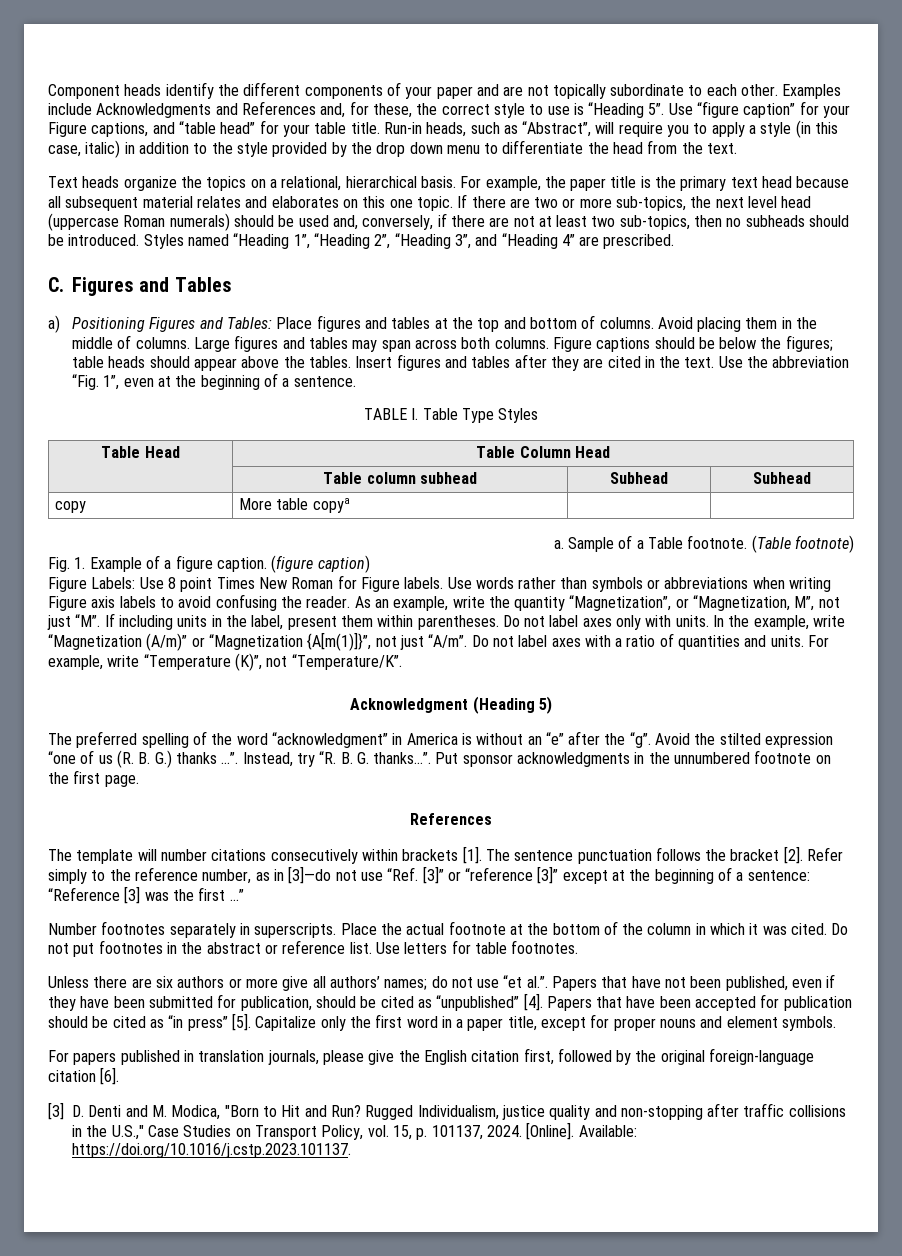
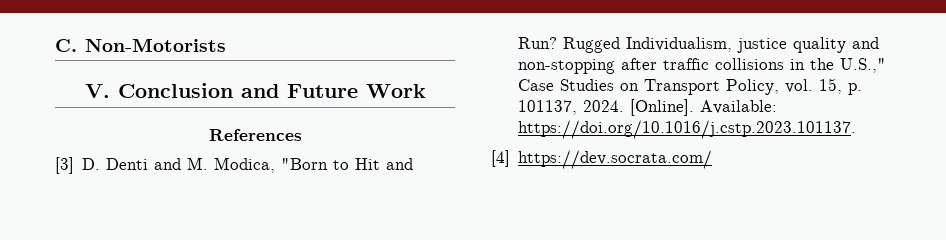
[48,82,842,99] [48,101,851,118] [48,120,839,138] [48,140,738,158] [48,176,850,191] [48,194,812,211] [48,213,850,231] [48,233,675,249] [48,277,232,296] [48,315,818,333] [72,335,833,352] [72,354,850,371] [72,373,356,390] [363,408,539,423] [101,446,180,458] [476,446,610,458] [323,472,477,484] [610,472,668,484] [753,472,811,484] [54,501,86,513] [238,498,350,513] [553,535,855,553] [48,555,370,573] [48,575,832,592] [48,594,840,611] [47,613,846,630] [48,632,830,651] [48,653,402,671] [350,696,552,714] [48,731,834,748] [48,750,831,768] [48,770,139,787] [410,813,492,825] [48,846,844,864] [48,866,810,884] [48,886,244,904] [48,921,849,938] [48,940,579,957] [48,974,836,991] [48,993,852,1011] [48,1013,837,1031] [48,1048,815,1065] [48,1067,120,1085] Component heads identify the different components of your paper and are not topically subordinate to each other. Examples include Acknowledgments and References and, for these, the correct style to use is “Heading 5”. Use “figure caption” for your Figure captions, and “table head” for your table title. Run-in heads, such as “Abstract”, will require you to apply a style (in this case, italic) in addition to the style provided by the drop down menu to differentiate the head from the text. // Text heads organize the topics on a relational, hierarchical basis. For example, the paper title is the primary text head because all subsequent material relates and elaborates on this one topic. If there are two or more sub-topics, the next level head (uppercase Roman numerals) should be used and, conversely, if there are not at least two sub-topics, then no subheads should be introduced. Styles named “Heading 1”, “Heading 2”, “Heading 3”, and “Heading 4” are prescribed. // C. Figures and Tables // a) Positioning Figures and Tables: Place figures and tables at the top and bottom of columns. Avoid placing them in the middle of columns. Large figures and tables may span across both columns. Figure captions should be below the figures; table heads should appear above the tables. Insert figures and tables after they are cited in the text. Use the abbreviation “Fig. 1”, even at the beginning of a sentence. // TABLE I. Table Type Styles // Table Head | Table Column Head // | Table column subhead | Subhead | Subhead // copy | More table copya | | // a. Sample of a Table footnote. (Table footnote) // Fig. 1. Example of a figure caption. (figure caption) // Figure Labels: Use 8 point Times New Roman for Figure labels. Use words rather than symbols or abbreviations when writing Figure axis labels to avoid confusing the reader. As an example, write the quantity “Magnetization”, or “Magnetization, M”, not just “M”. If including units in the label, present them within parentheses. Do not label axes only with units. In the example, write “Magnetization (A/m)” or “Magnetization {A[m(1)]}”, not just “A/m”. Do not label axes with a ratio of quantities and units. For example, write “Temperature (K)”, not “Temperature/K”. // Acknowledgment (Heading 5) // The preferred spelling of the word “acknowledgment” in America is without an “e” after the “g”. Avoid the stilted expression “one of us (R. B. G.) thanks ...”. Instead, try “R. B. G. thanks...”. Put sponsor acknowledgments in the unnumbered footnote on the first page. // References // The template will number citations consecutively within brackets [1]. The sentence punctuation follows the bracket [2]. Refer simply to the reference number, as in [3]—do not use “Ref. [3]” or “reference [3]” except at the beginning of a sentence: “Reference [3] was the first ...” // Number footnotes separately in superscripts. Place the actual footnote at the bottom of the column in which it was cited. Do not put footnotes in the abstract or reference list. Use letters for table footnotes. // Unless there are six authors or more give all authors’ names; do not use “et al.”. Papers that have not been published, even if they have been submitted for publication, should be cited as “unpublished” [4]. Papers that have been accepted for publication should be cited as “in press” [5]. Capitalize only the first word in a paper title, except for proper nouns and element symbols. // For papers published in translation journals, please give the English citation first, followed by the original foreign-language citation [6]. -> [55,38,227,52] [84,83,426,98] [208,129,302,141] C. Non-Motorists // V. Conclusion and Future Work // References
(352, 1150) none -> [491,150,713,169] // [4] https://dev.socrata.com/

